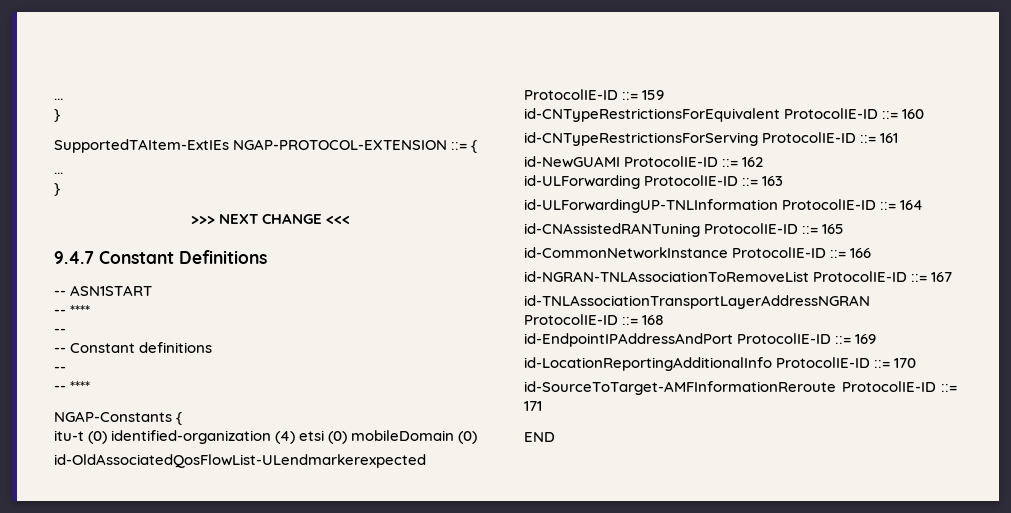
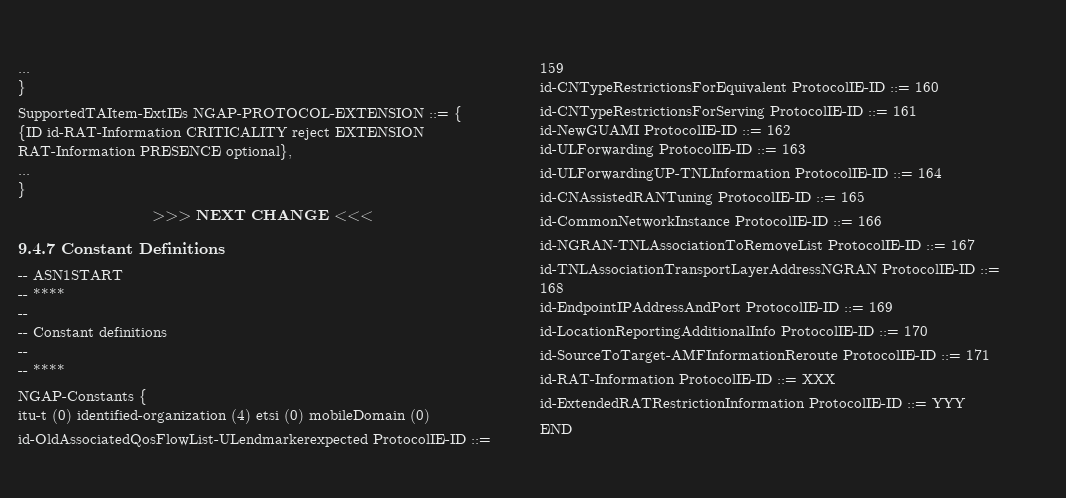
(478, 146) none -> [18,125,424,141] [18,144,292,160] // {ID id-RAT-Information CRITICALITY reject EXTENSION RAT-Information PRESENCE optional},
(542, 406) none -> [540,374,835,385] [540,398,966,409] // id-RAT-Information ProtocolIE-ID ::= XXX // id-ExtendedRATRestrictionInformation ProtocolIE-ID ::= YYY

